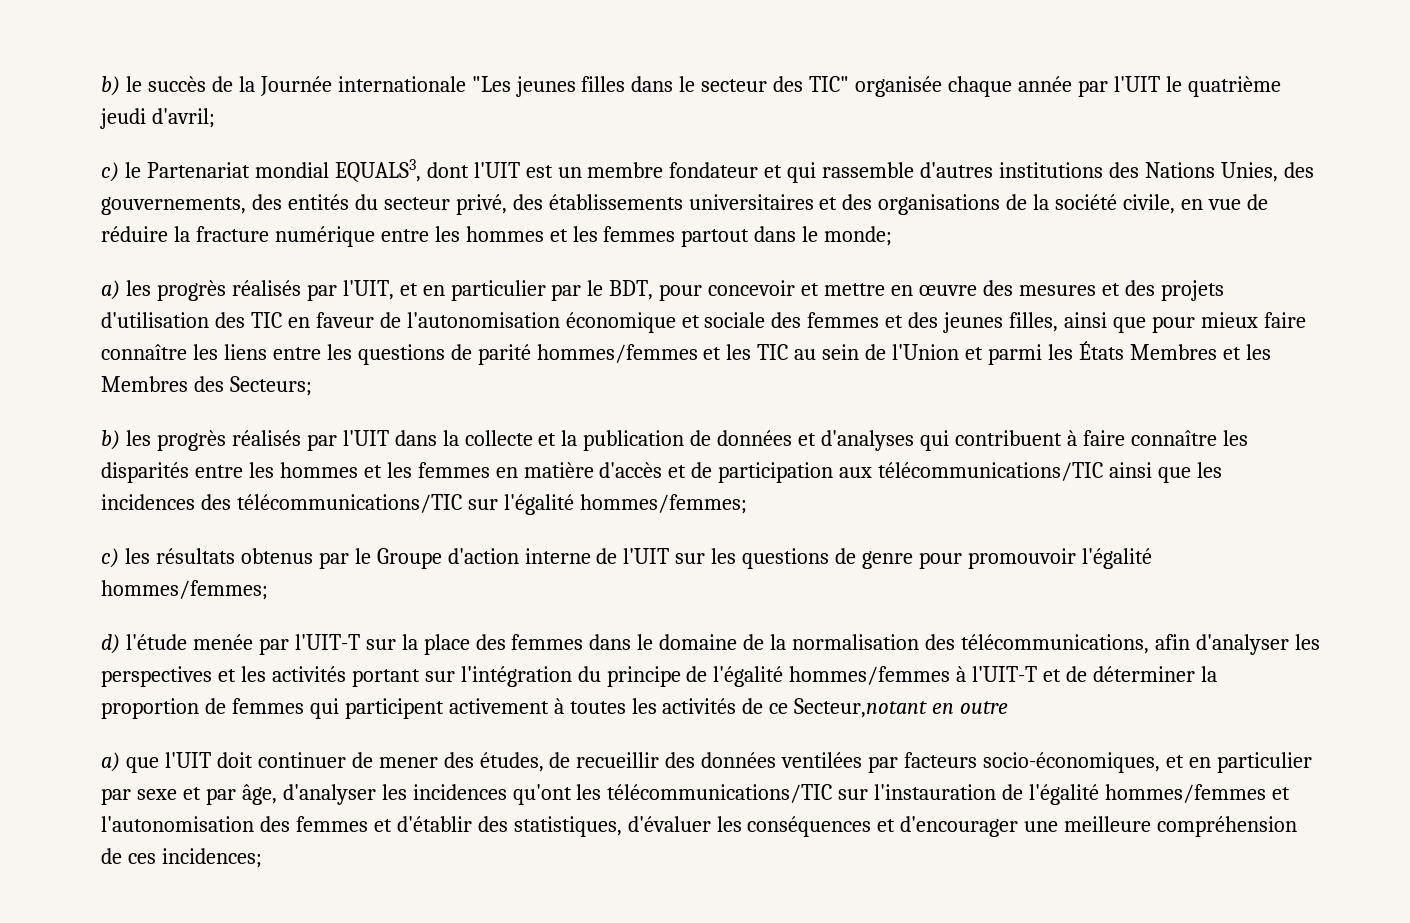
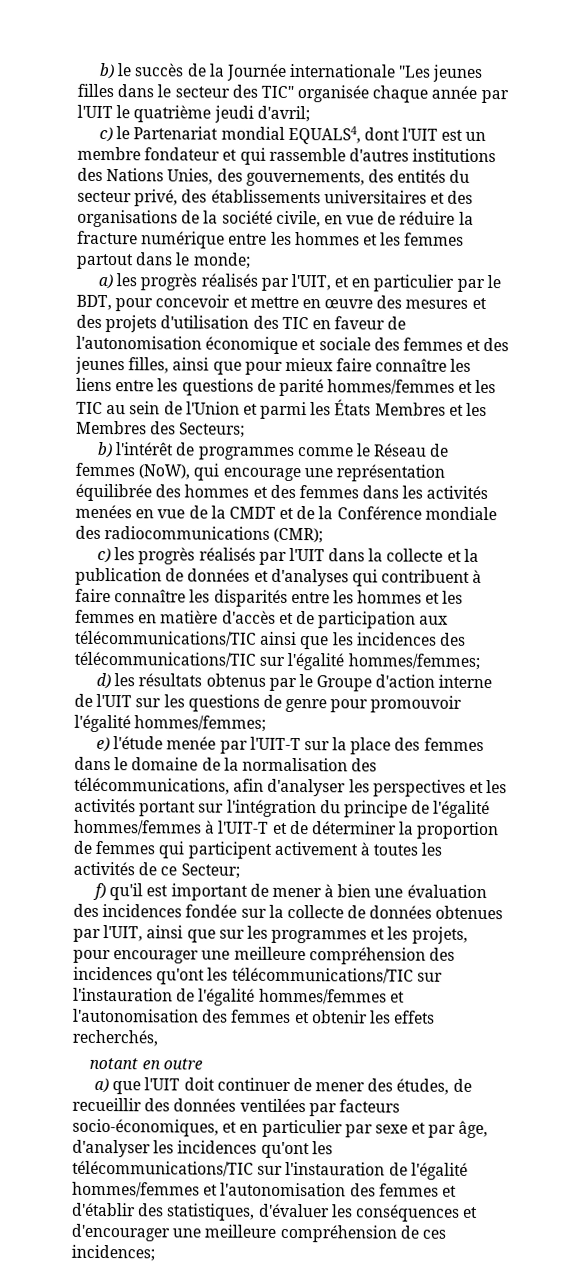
[334,159,421,182] EQUALS3, -> [287,125,361,145] EQUALS4,
(120, 440) none -> [115,442,450,461] [75,462,445,482] [75,483,489,502] [75,504,497,521] [75,525,324,544] [96,547,111,564] l'intérêt de programmes comme le Réseau de femmes (NoW), qui encourage une représentation équilibrée des hommes et des femmes dans les activités menées en vue de la CMDT et de la Conférence mondiale des radiocommunications (CMR); // c)
[101,548,119,568] c) -> [95,672,111,690] d)
[101,634,120,654] d) -> [95,736,110,753] e)
[794,698,928,718] Secteur,notant -> [180,863,240,879] [91,882,487,901] [73,903,504,920] [73,925,468,944] [73,946,455,965] [73,966,443,985] [73,987,405,1006] [73,1008,436,1024] [72,1029,158,1047] [89,1057,139,1070] Secteur; // f) qu'il est important de mener à bien une évaluation des incidences fondée sur la collecte de données obtenues par l'UIT, ainsi que sur les programmes et les projets, pour encourager une meilleure compréhension des incidences qu'ont les télécommunications/TIC sur l'instauration de l'égalité hommes/femmes et l'autonomisation des femmes et obtenir les effets recherchés, // notant

